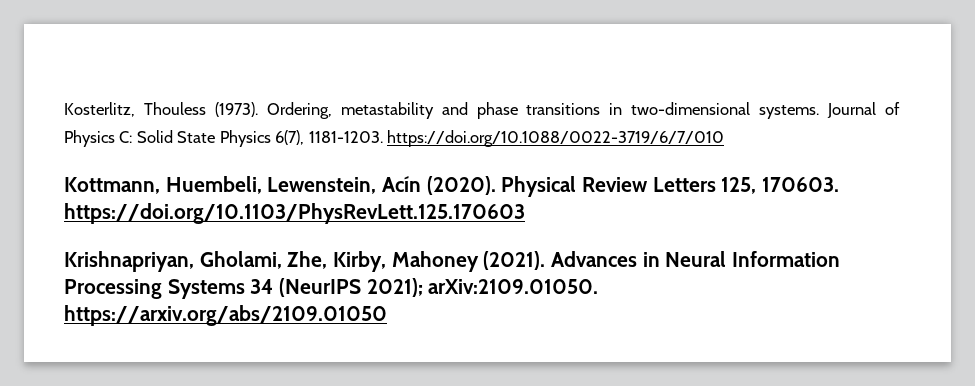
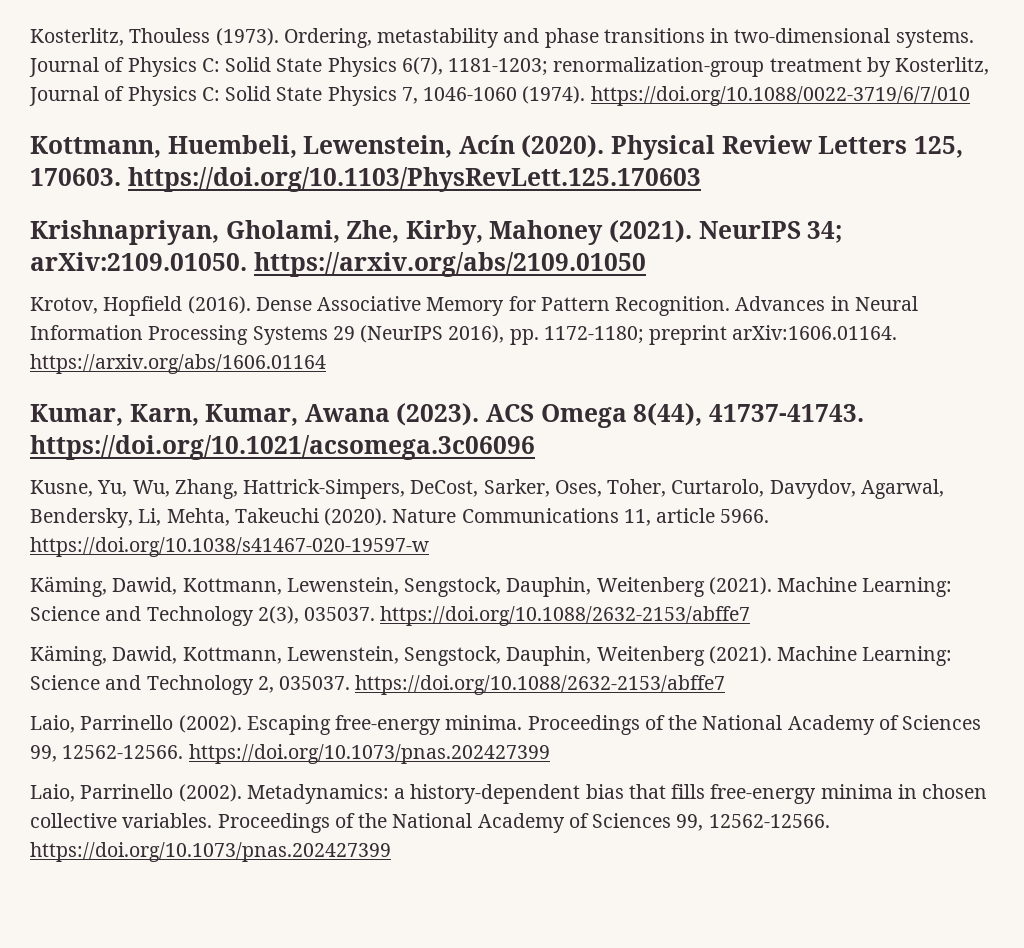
[308,131,383,143] 1181-1203. -> [448,57,990,77] [29,86,586,106] 1181-1203; renormalization-group treatment by Kosterlitz, Journal of Physics C: Solid State Physics 7, 1046-1060 (1974).
(546, 260) none -> [698,221,843,243] [30,252,646,277] [30,296,731,316] NeurIPS 34; arXiv:2109.01050. https://arxiv.org/abs/2109.01050 // Krotov, Hopfield (2016). Dense Associative Memory for Pattern Recognition.
[250,278,599,297] [64,305,387,326] 34 (NeurIPS 2021); arXiv:2109.01050. https://arxiv.org/abs/2109.01050 -> [332,325,898,345] [30,354,326,374] [30,403,864,428] [30,435,535,460] [30,479,944,499] [30,508,770,528] [30,537,429,557] [30,576,953,597] [30,606,751,626] [30,645,953,666] [30,675,726,695] [30,715,982,735] [30,744,550,764] [30,784,988,804] [30,813,830,833] [30,842,391,862] 29 (NeurIPS 2016), pp. 1172-1180; preprint arXiv:1606.01164. https://arxiv.org/abs/1606.01164 // Kumar, Karn, Kumar, Awana (2023). ACS Omega 8(44), 41737-41743. https://doi.org/10.1021/acsomega.3c06096 // Kusne, Yu, Wu, Zhang, Hattrick-Simpers, DeCost, Sarker, Oses, Toher, Curtarolo, Davydov, Agarwal, Bendersky, Li, Mehta, Takeuchi (2020). Nature Communications 11, article 5966. https://doi.org/10.1038/s41467-020-19597-w // Käming, Dawid, Kottmann, Lewenstein, Sengstock, Dauphin, Weitenberg (2021). Machine Learning: Science and Technology 2(3), 035037. https://doi.org/10.1088/2632-2153/abffe7 // Käming, Dawid, Kottmann, Lewenstein, Sengstock, Dauphin, Weitenberg (2021). Machine Learning: Science and Technology 2, 035037. https://doi.org/10.1088/2632-2153/abffe7 // Laio, Parrinello (2002). Escaping free-energy minima. Proceedings of the National Academy of Sciences 99, 12562-12566. https://doi.org/10.1073/pnas.202427399 // Laio, Parrinello (2002). Metadynamics: a history-dependent bias that fills free-energy minima in chosen collective variables. Proceedings of the National Academy of Sciences 99, 12562-12566. https://doi.org/10.1073/pnas.202427399

